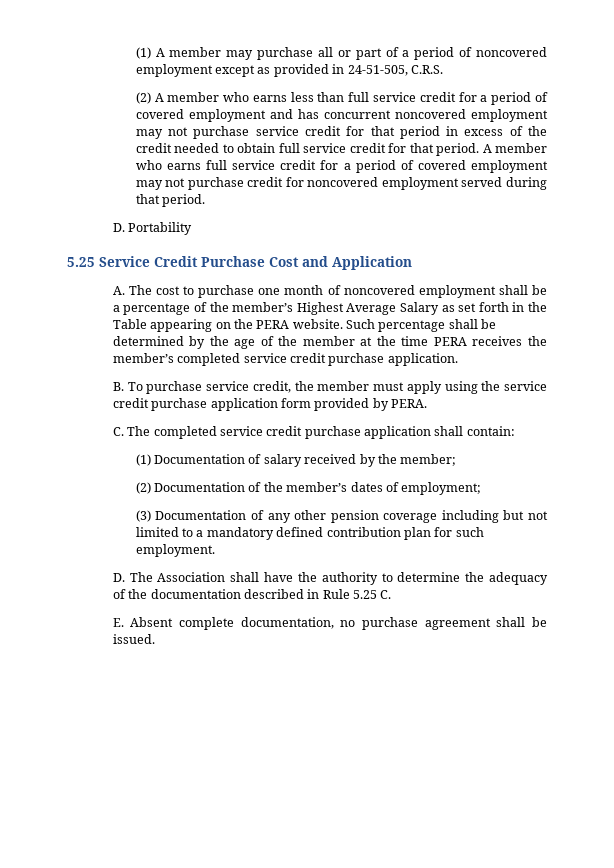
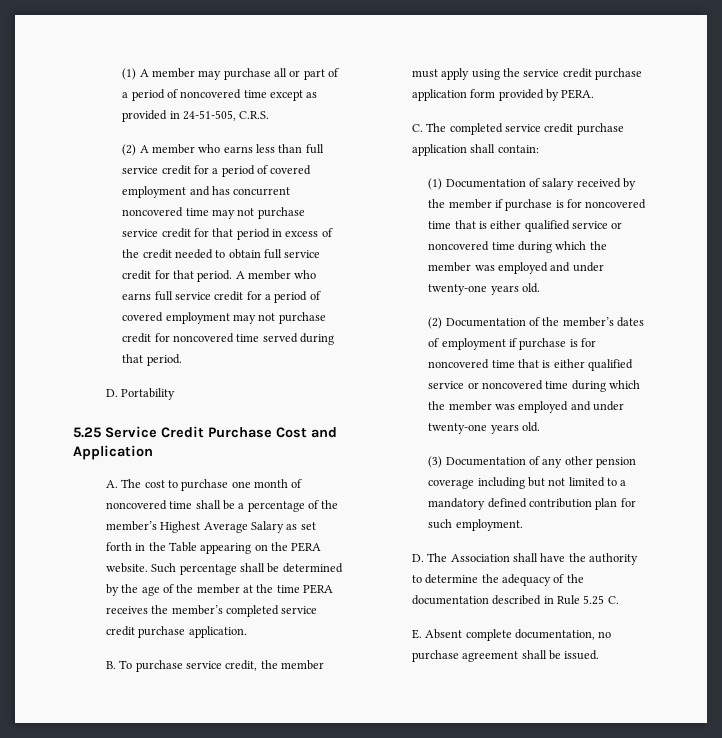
[135,64,213,77] employment -> [243,90,267,98] time
[471,109,548,122] employment -> [185,208,209,216] time
[381,177,459,190] employment -> [236,334,260,342] time
[418,285,496,298] employment -> [169,501,193,509] time
[400,454,457,466] member; -> [448,199,647,211] [428,220,623,232] [428,241,607,253] [428,262,604,274] [428,283,540,295] member if purchase is for noncovered time that is either qualified service or noncovered time during which the member was employed and under twenty-one years old.
[401,482,482,495] employment; -> [441,338,597,350] [428,359,634,371] [428,380,641,392] [428,401,625,413] [428,422,540,434] employment if purchase is for noncovered time that is either qualified service or noncovered time during which the member was employed and under twenty-one years old.

